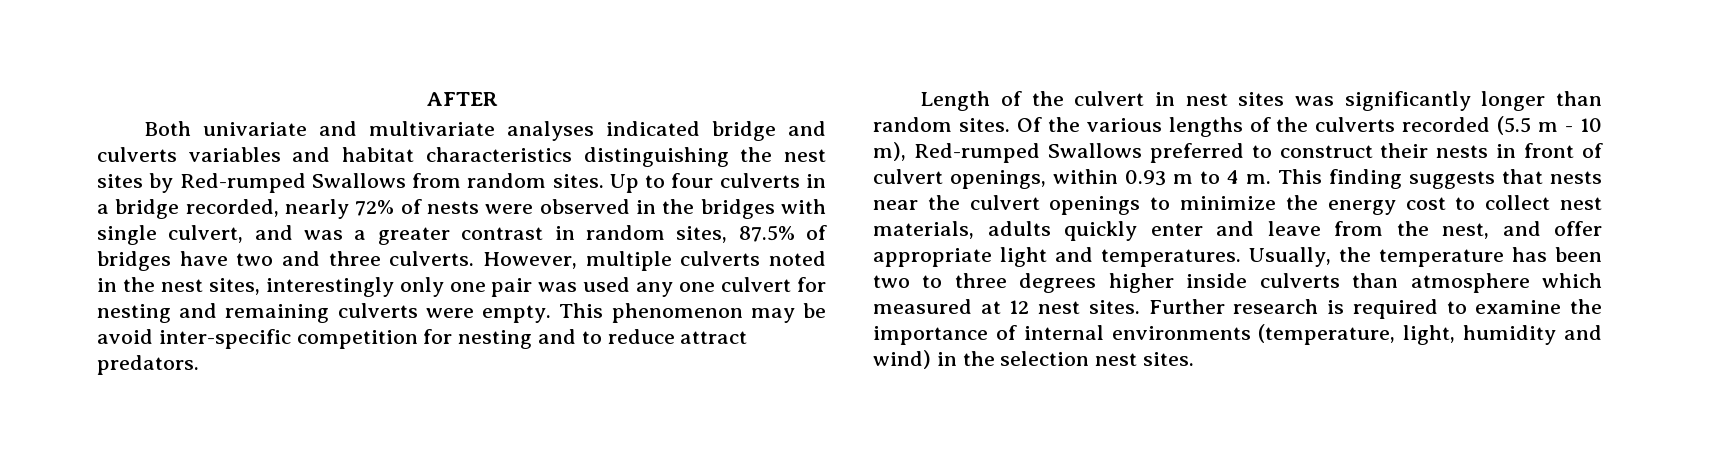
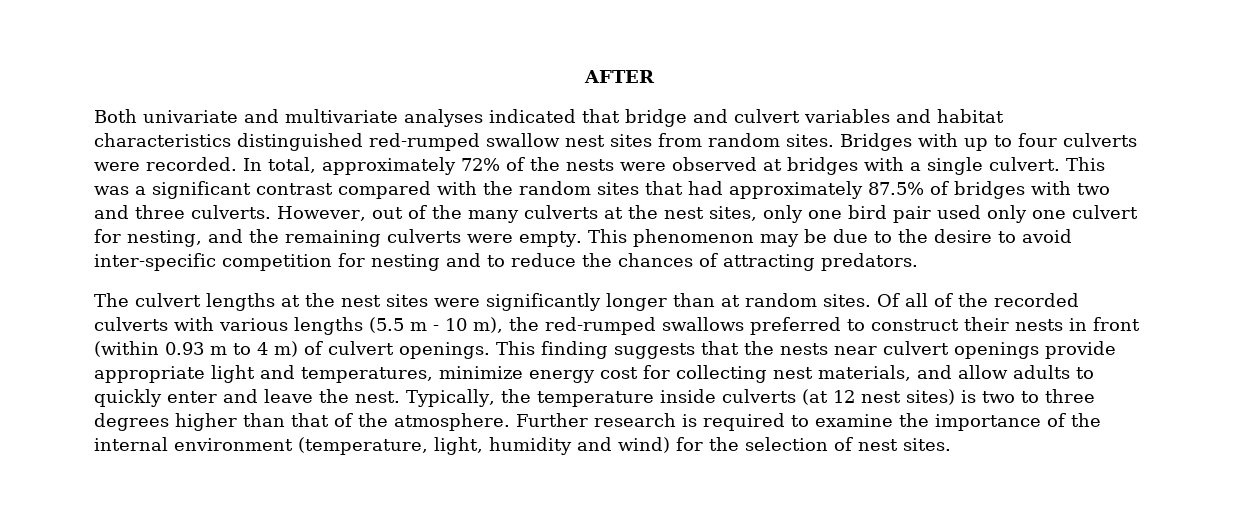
(701, 128) none -> [582,109,620,123] that
[97,147,177,162] culverts -> [734,109,800,123] culvert
[583,147,826,167] [97,173,826,193] [97,199,349,219] distinguishing the nest sites by Red-rumped Swallows from random sites. Up to four culverts in a bridge recorded, nearly -> [237,133,1137,151] [94,157,456,175] distinguished red-rumped swallow nest sites from random sites. Bridges with up to four culverts were recorded. In total, approximately
(422, 206) none -> [530,157,560,171] the
[635,199,826,219] [97,225,728,245] in the bridges with single culvert, and was a greater contrast in random sites, -> [763,157,1105,175] [94,181,863,199] at bridges with a single culvert. This was a significant contrast compared with the random sites that had approximately
[179,251,228,266] have -> [1031,181,1071,195] with
[585,251,826,271] [97,278,117,292] multiple culverts noted in -> [371,205,623,223] out of the many culverts at
[265,277,826,297] [97,303,218,323] interestingly only one pair was used any one culvert for nesting and -> [762,205,1138,223] [94,229,279,247] only one bird pair used only one culvert for nesting, and the
(826, 310) none -> [832,229,1016,243] due to the desire to
[680,331,748,344] [97,355,199,375] [920,91,1335,111] attract predators. // Length of the culvert in nest sites was -> [582,253,918,271] [94,293,480,311] the chances of attracting predators. // The culvert lengths at the nest sites were
(1602, 98) none -> [721,295,740,307] at
[1047,117,1491,137] the various lengths of the culverts recorded -> [905,293,1079,307] [94,317,363,335] all of the recorded culverts with various lengths
[913,143,1142,163] Red-rumped Swallows -> [509,317,744,335] the red-rumped swallows
[1581,143,1603,158] [873,169,1271,189] of culvert openings, within 0.93 m to 4 m. -> [94,341,490,359] (within 0.93 m to 4 m) of culvert openings.
(1543, 176) none -> [744,341,774,355] the
[927,195,960,210] the -> (877, 350) none
[1150,195,1603,215] [873,221,1602,241] [873,247,1602,267] to minimize the energy cost to collect nest materials, adults quickly enter and leave from the nest, and offer appropriate light and temperatures. Usually, the temperature has been -> [1045,341,1116,359] [94,365,1094,383] [94,389,976,407] provide appropriate light and temperatures, minimize energy cost for collecting nest materials, and allow adults to quickly enter and leave the nest. Typically, the temperature inside culverts (at 12 nest sites) is
[1186,273,1602,293] [873,299,1140,314] inside culverts than atmosphere which measured at 12 nest sites. -> [243,413,510,431] than that of the atmosphere.
[1023,325,1251,340] internal environments -> [1071,413,1101,427] [94,437,293,451] the internal environment
[936,352,957,366] in -> [676,437,703,451] for
(1090, 358) none -> [834,437,853,451] of

